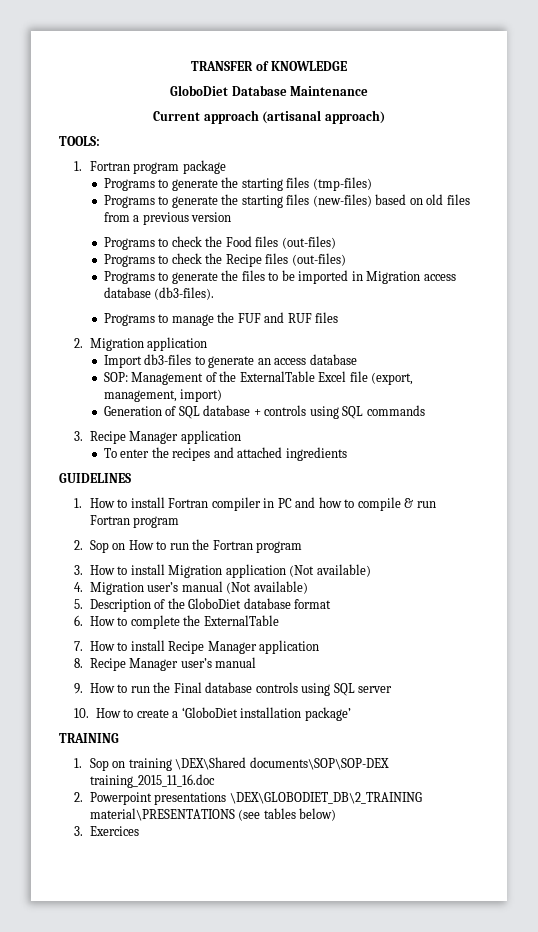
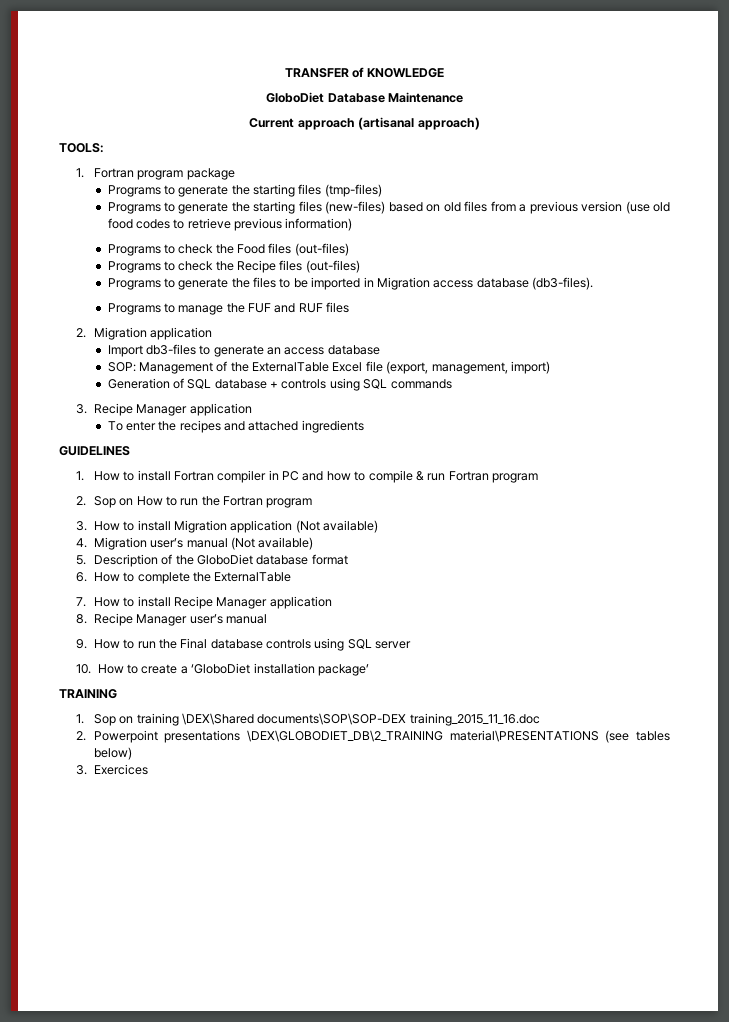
(232, 217) none -> [625,201,671,214] [107,218,353,231] (use old food codes to retrieve previous information)

